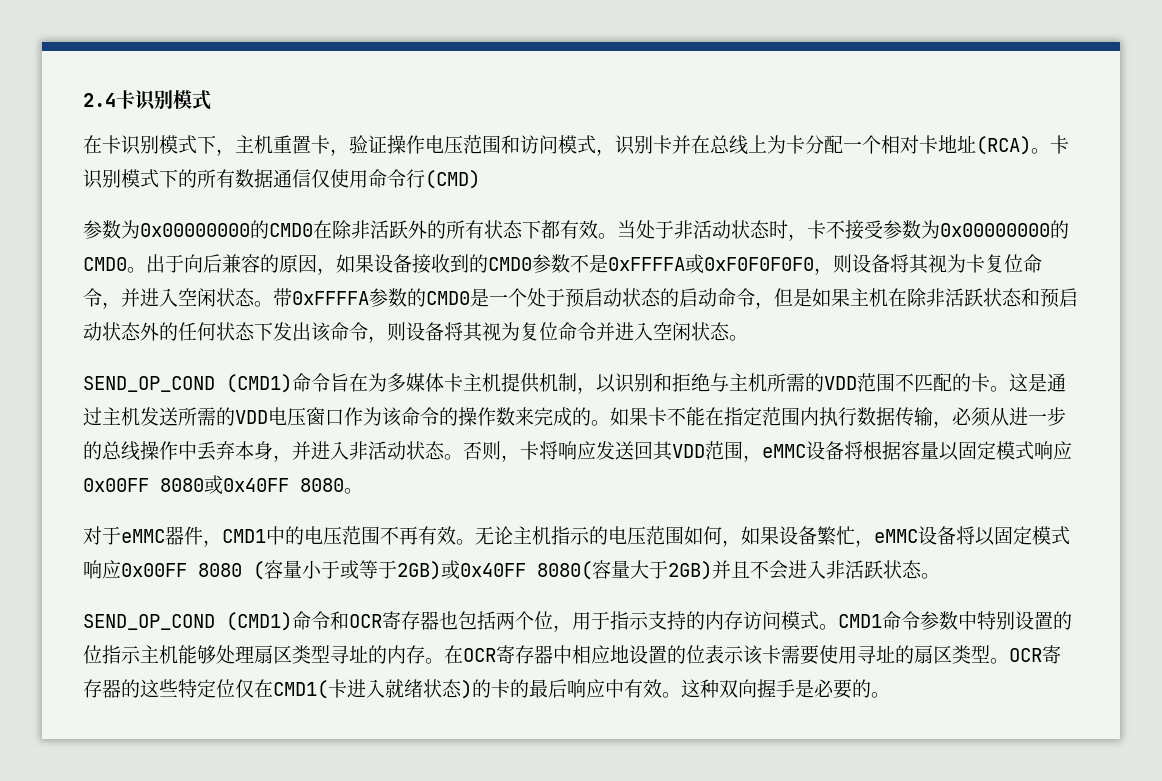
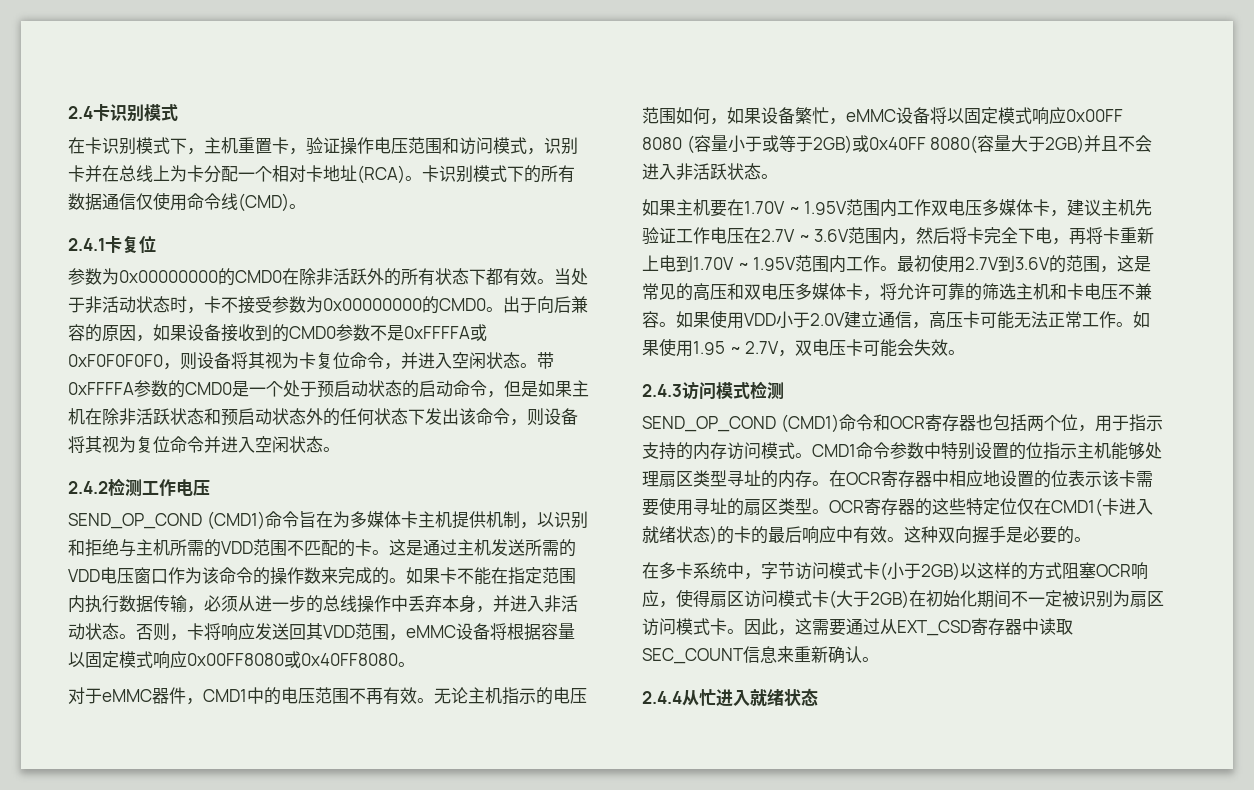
[406,169,425,188] 行 -> [221,193,238,210] 线
(480, 179) none -> [289,204,306,209] [68,235,156,253] 。 // 2.4.1卡复位
(748, 338) none -> [68,478,210,496] // 2.4.2检测工作电压
[83,475,344,495] 0x00FF 8080或0x40FF 8080 -> [187,651,398,668] 0x00FF8080或0x40FF8080
(940, 576) none -> [642,199,1153,217] [642,227,1155,245] [642,254,1152,273] [642,283,1152,301] [642,310,1150,329] [642,338,966,357] [642,381,784,400] // 如果主机要在1.70V ~ 1.95V范围内工作双电压多媒体卡，建议主机先验证工作电压在2.7V ~ 3.6V范围内，然后将卡完全下电，再将卡重新上电到1.70V ~ 1.95V范围内工作。最初使用2.7V到3.6V的范围，这是常见的高压和双电压多媒体卡，将允许可靠的筛选主机和卡电压不兼容。如果使用VDD小于2.0V建立通信，高压卡可能无法正常工作。如果使用1.95 ~ 2.7V，双电压卡可能会失效。 // 2.4.3访问模式检测
(890, 695) none -> [642,562,1148,581] [642,589,1164,609] [642,618,1073,636] [642,646,879,664] [642,688,818,707] // 在多卡系统中，字节访问模式卡(小于2GB)以这样的方式阻塞OCR响应，使得扇区访问模式卡(大于2GB)在初始化期间不一定被识别为扇区访问模式卡。因此，这需要通过从EXT_CSD寄存器中读取SEC_COUNT信息来重新确认。 // 2.4.4从忙进入就绪状态

